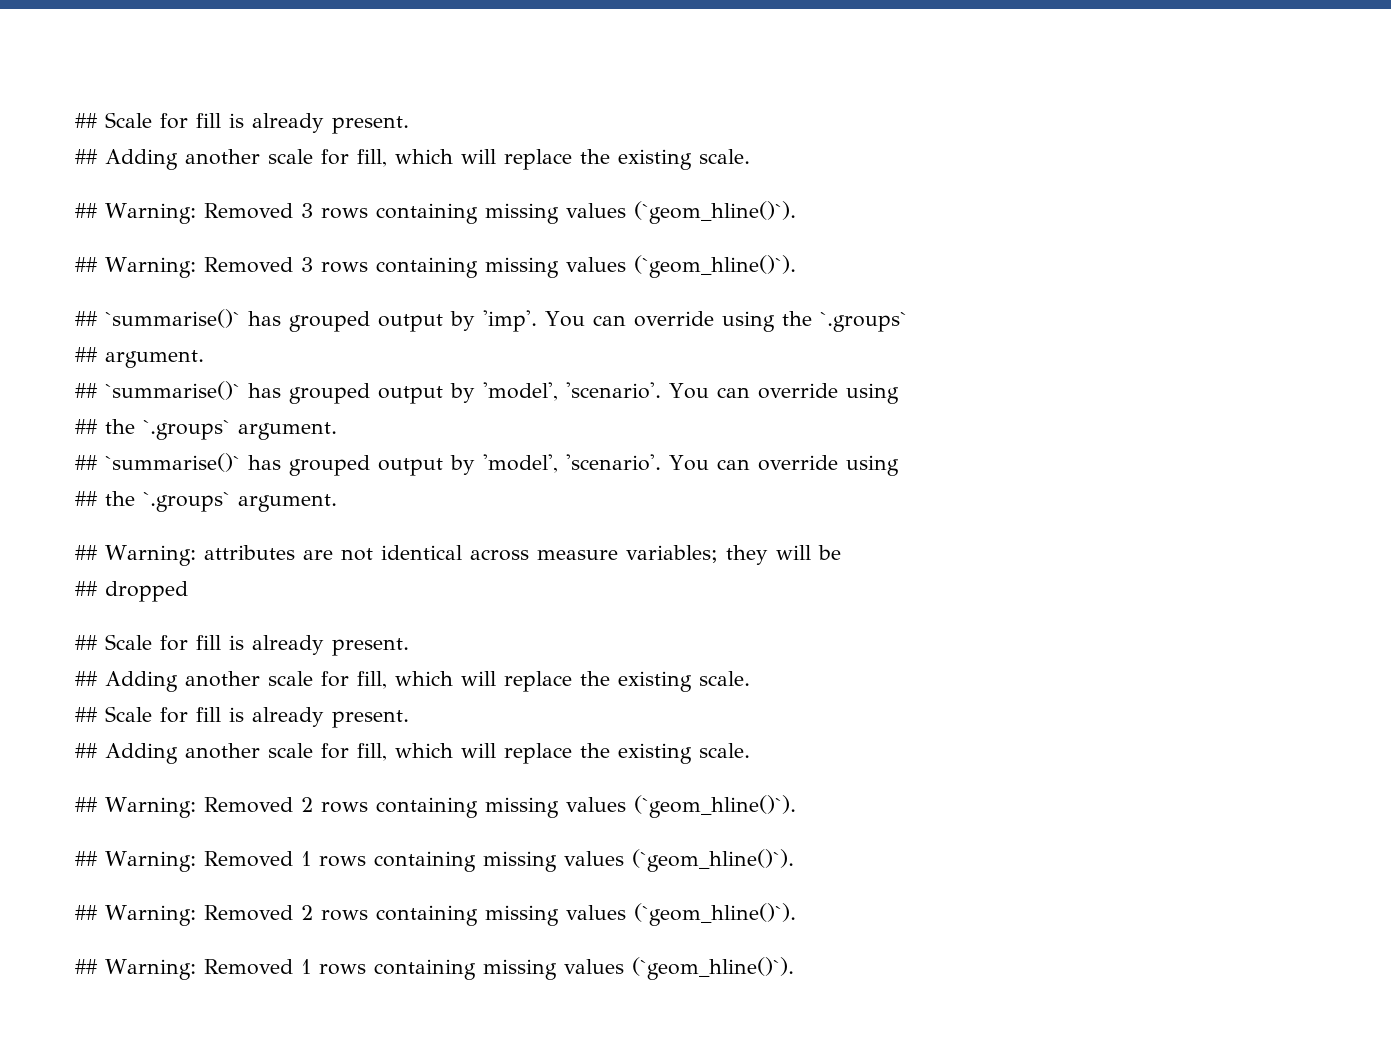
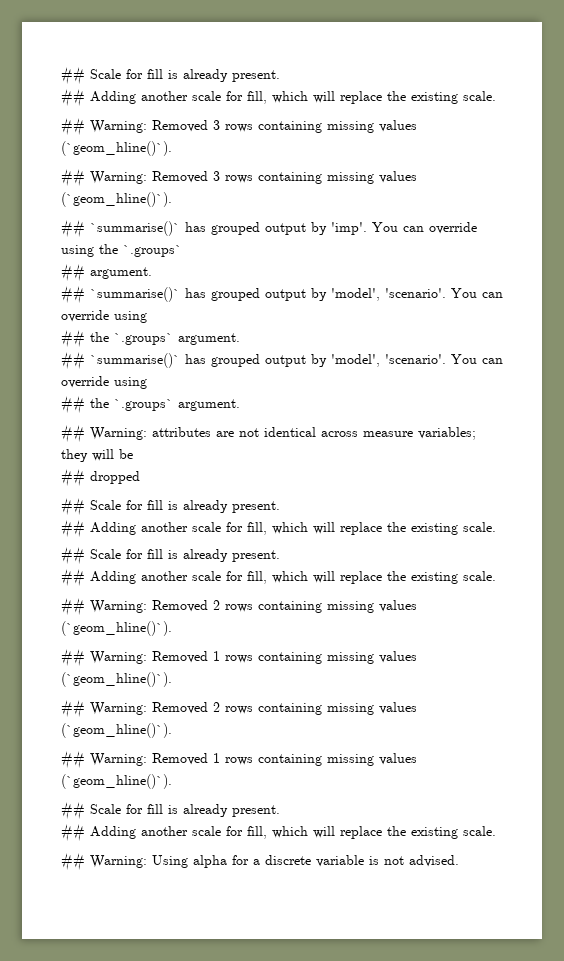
(794, 968) none -> [61,802,280,820] [61,824,496,842] [61,853,459,871] // ## Scale for fill is already present. // ## Adding another scale for fill, which will replace the existing scale. // ## Warning: Using alpha for a discrete variable is not advised.

